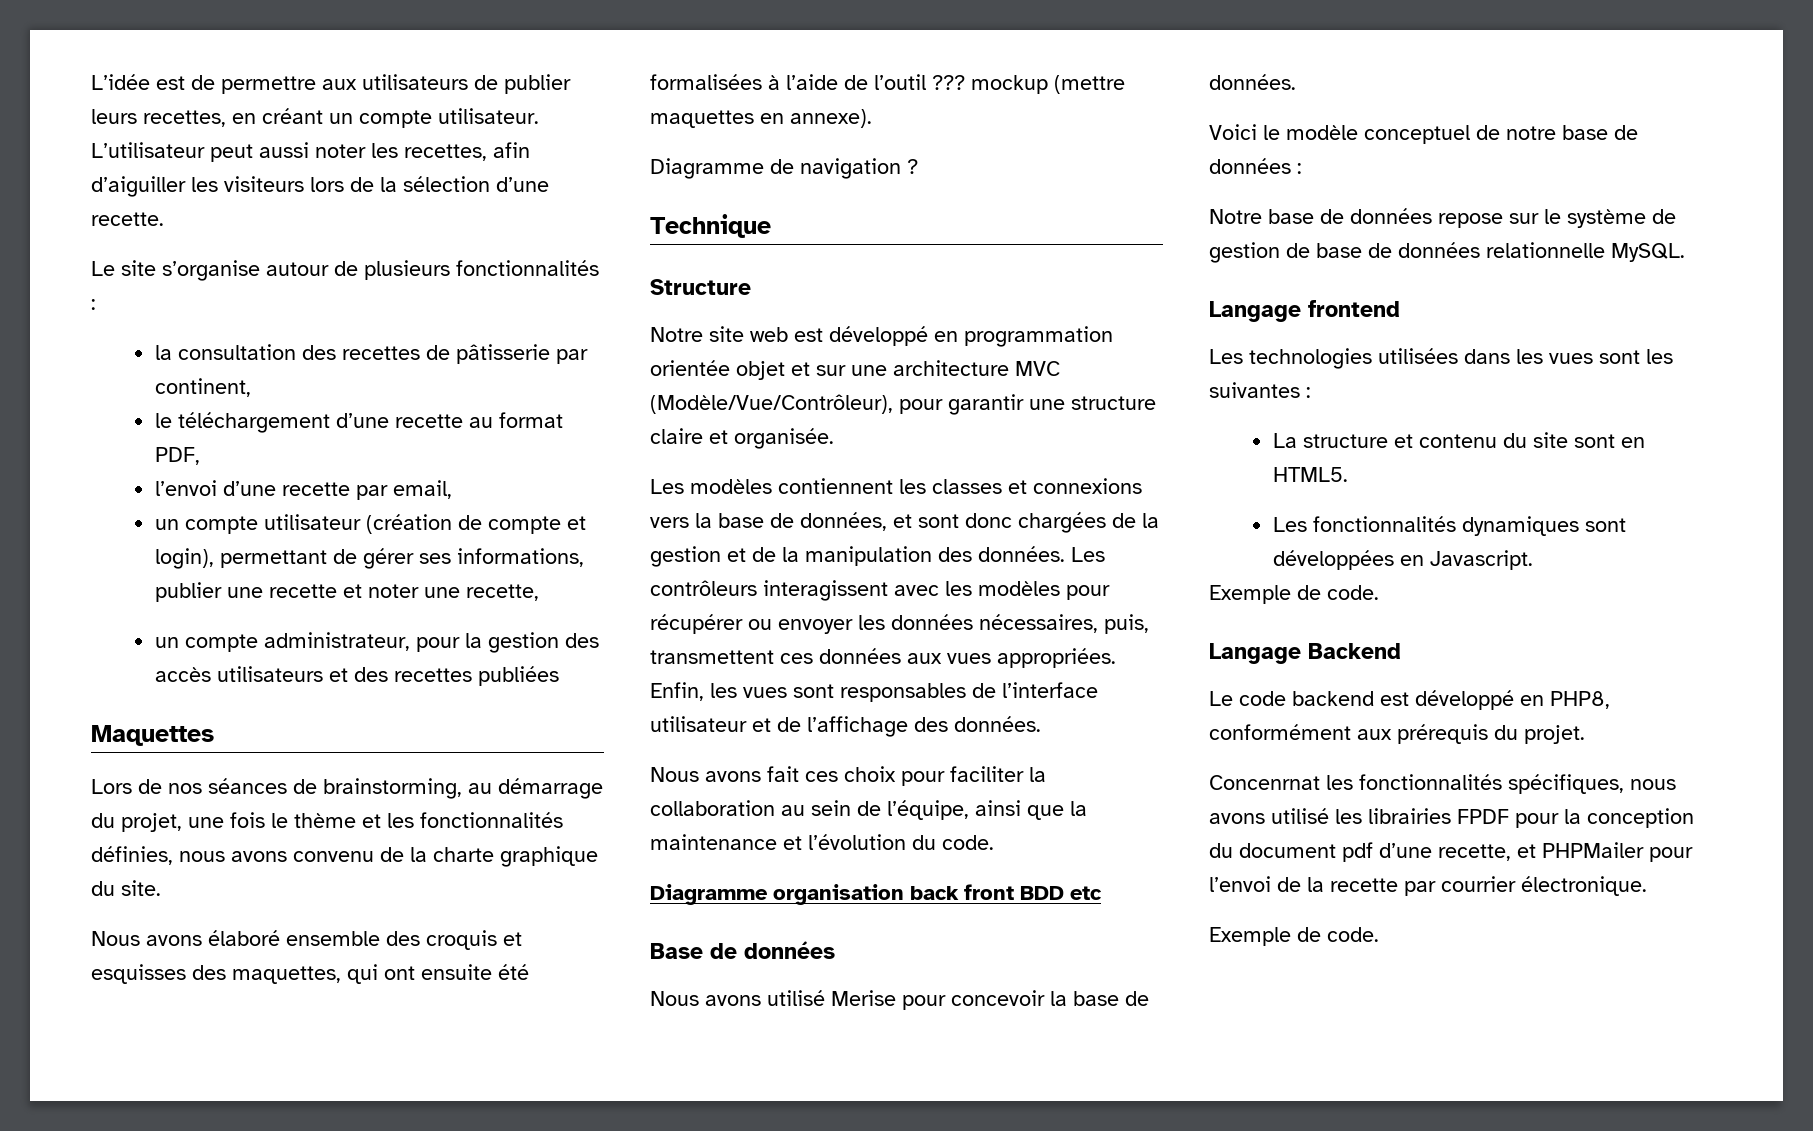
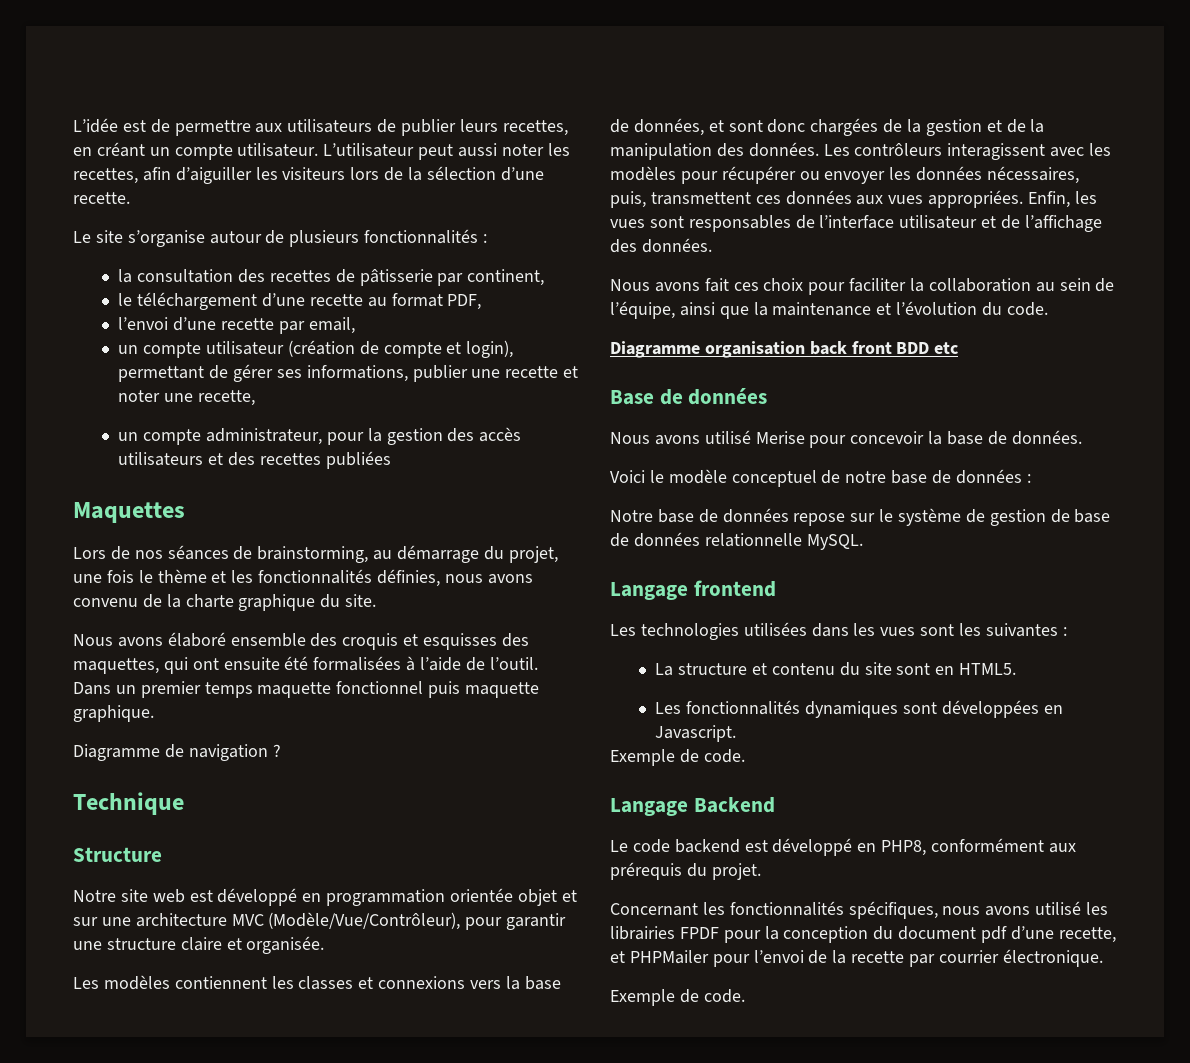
[874,74,1125,94] [650,109,872,128] l’outil ??? mockup (mettre maquettes en annexe). -> [489,657,538,670] [73,681,540,698] [73,705,154,722] l’outil. Dans un premier temps maquette fonctionnel puis maquette graphique.
[1209,775,1320,790] Concenrnat -> [610,903,698,916] Concernant

